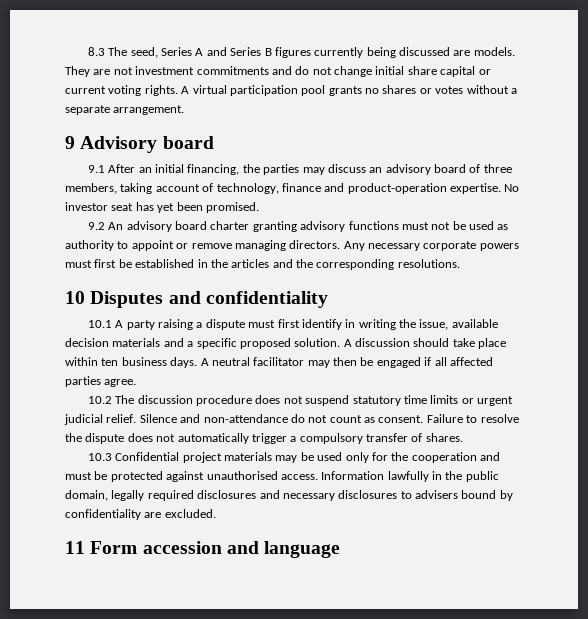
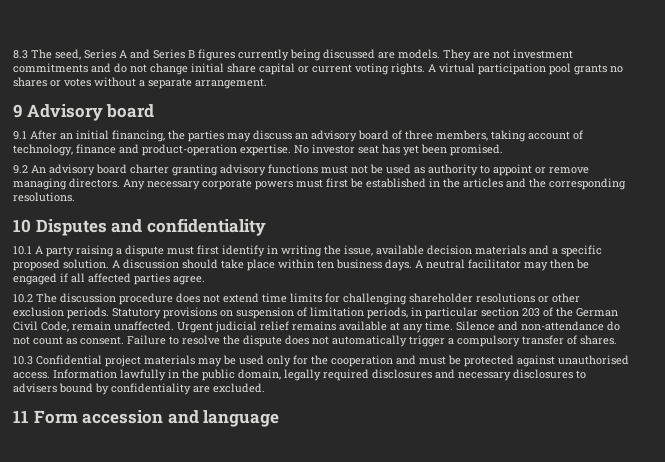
[305,395,514,406] [64,414,137,425] suspend statutory time limits or urgent judicial relief. -> [223,293,580,305] [13,307,618,319] [13,321,453,333] extend time limits for challenging shareholder resolutions or other exclusion periods. Statutory provisions on suspension of limitation periods, in particular section 203 of the German Civil Code, remain unaffected. Urgent judicial relief remains available at any time.

